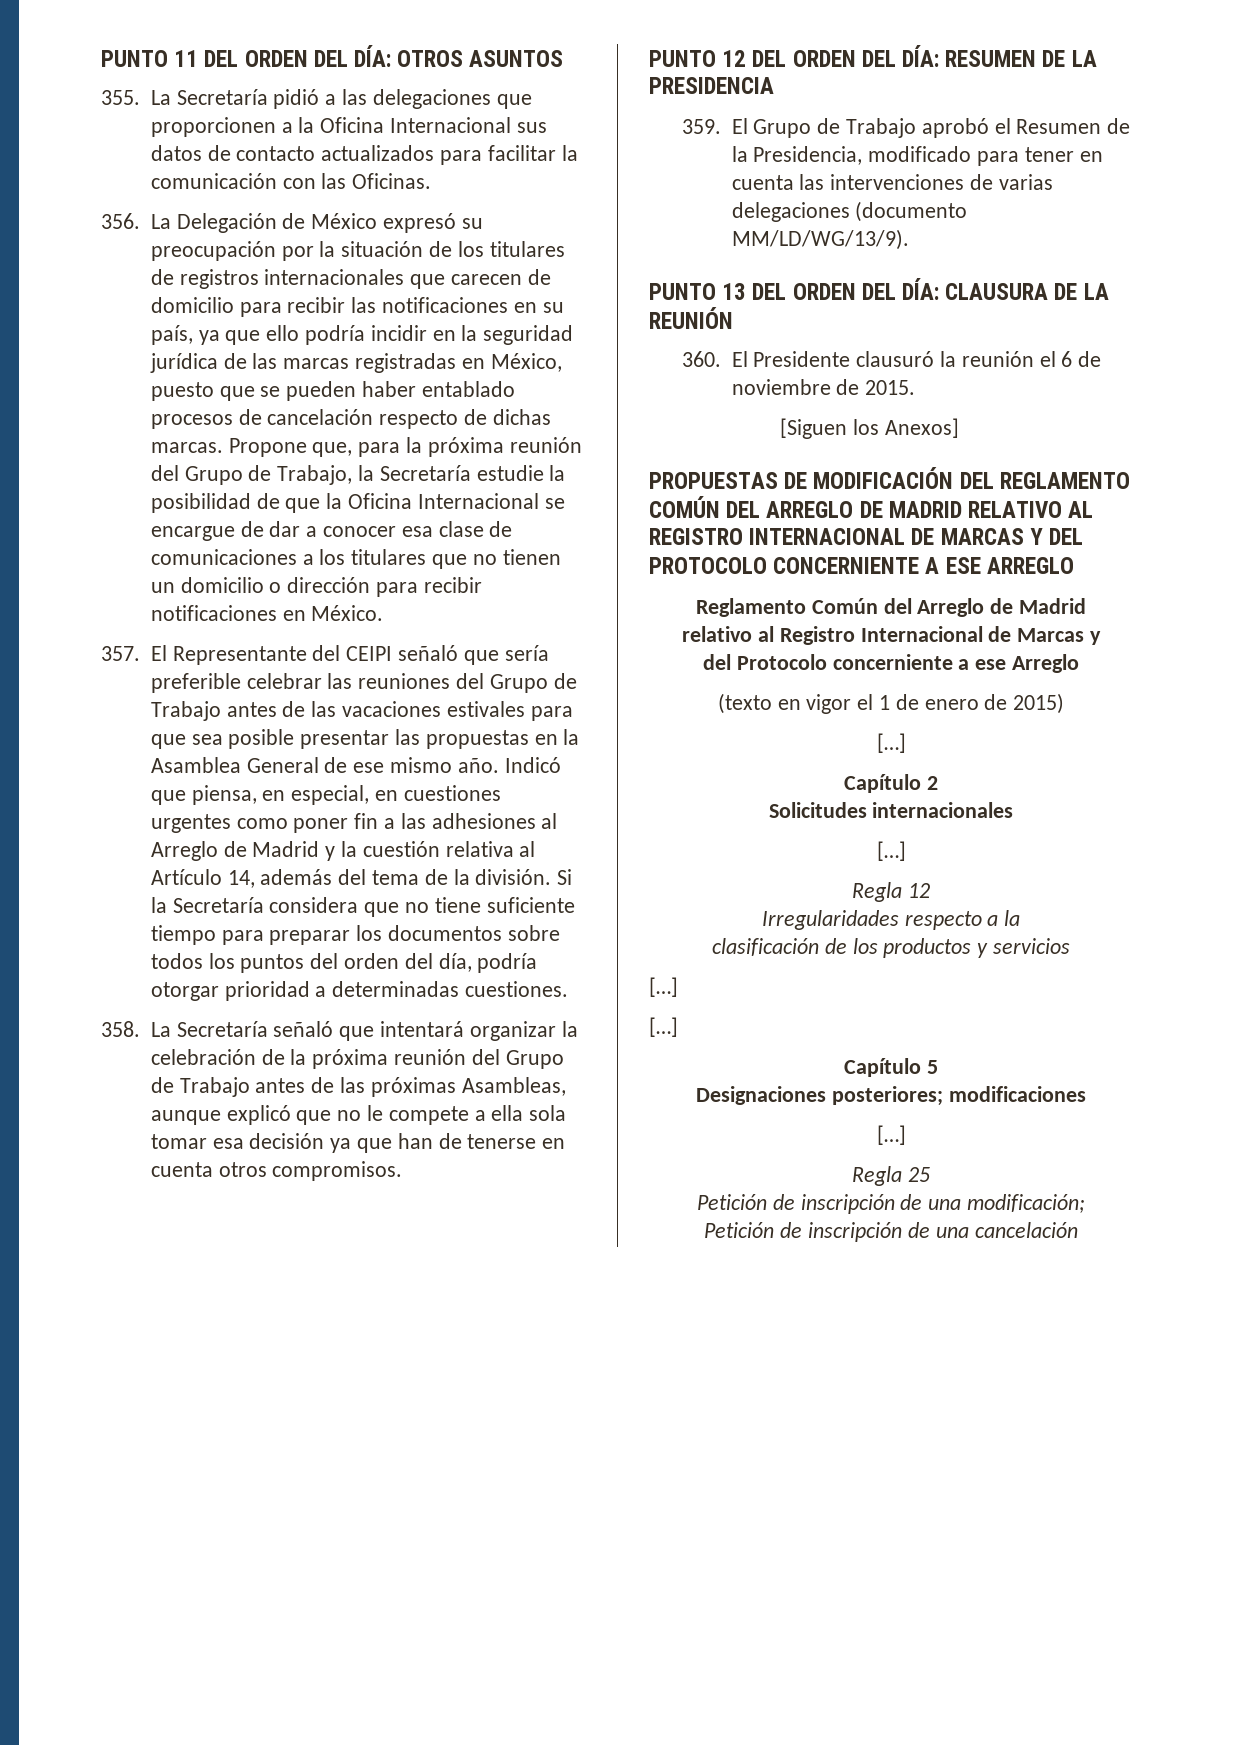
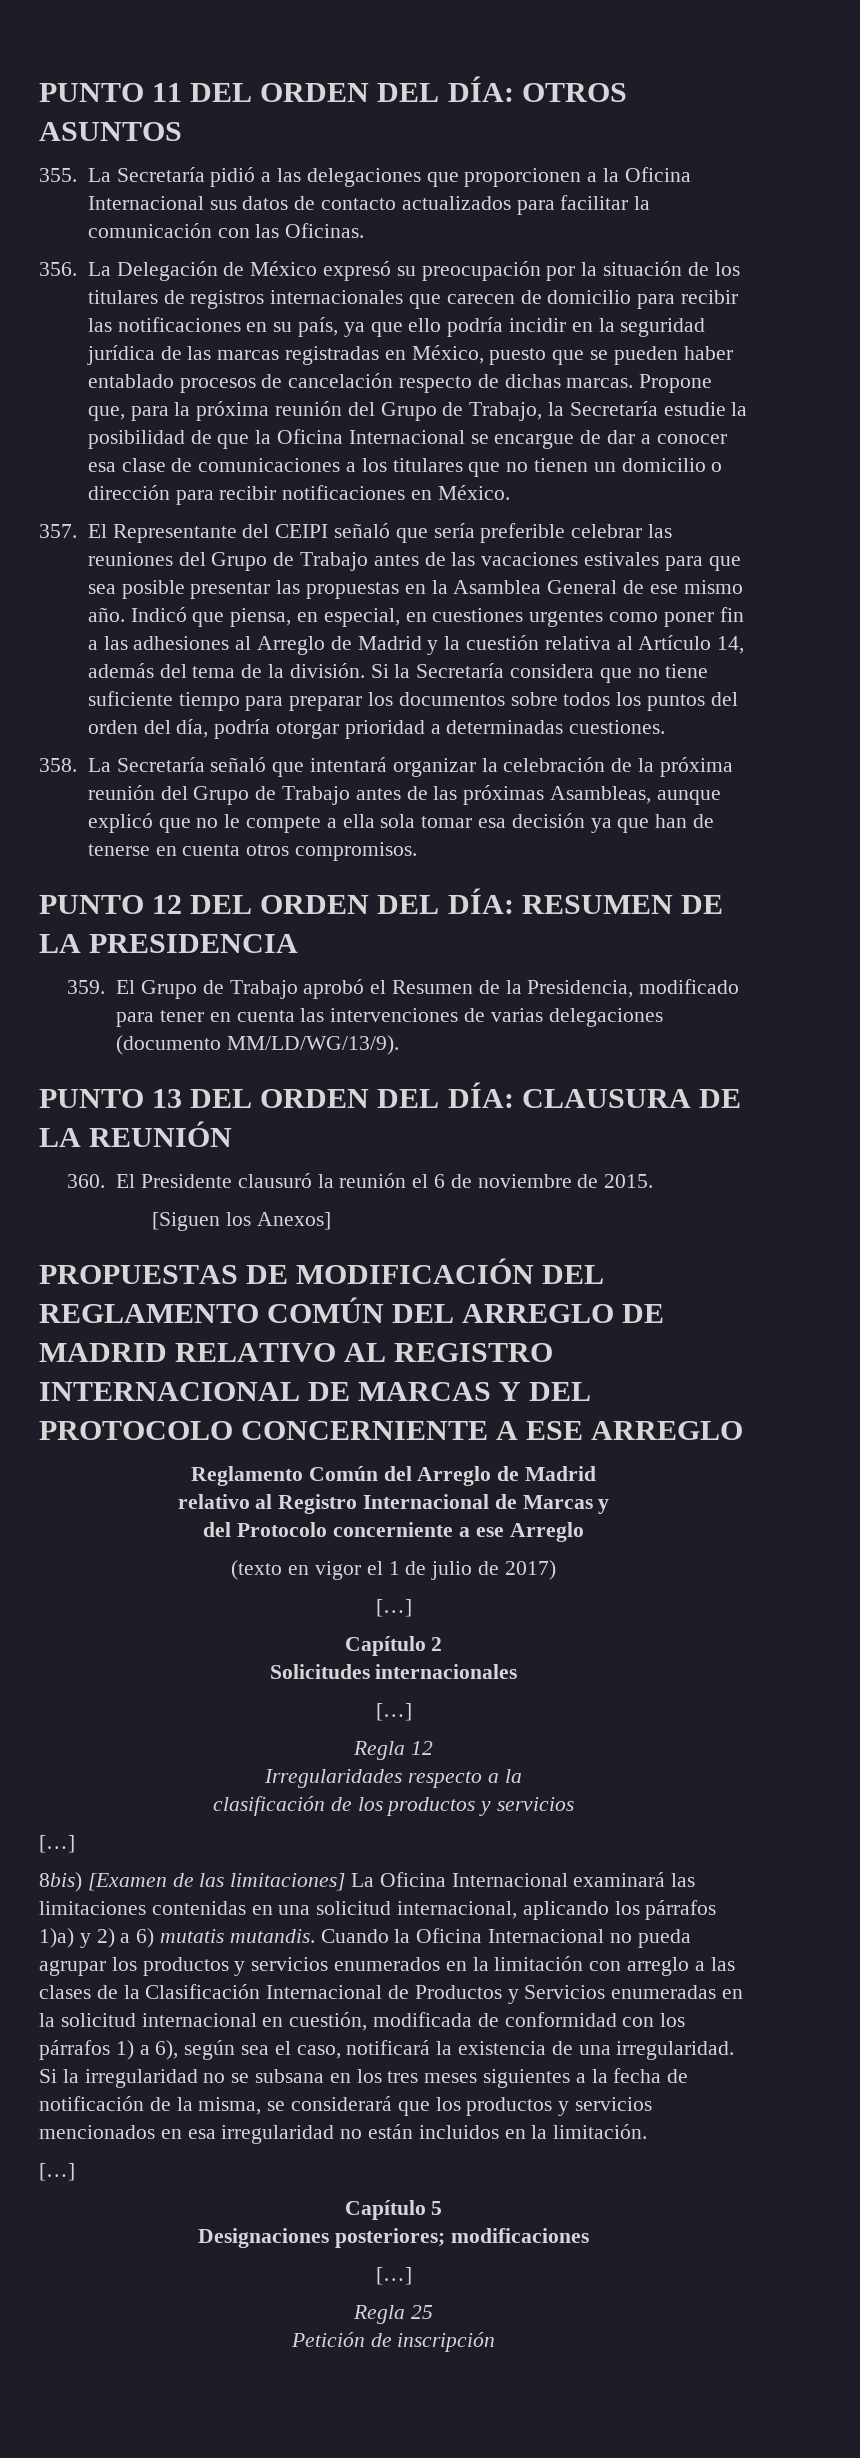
[924,693,1065,714] enero de 2015) -> [431,1560,556,1580] julio de 2017)
(678, 987) none -> [39,1872,696,1892] [39,1900,717,1920] [39,1928,691,1948] [39,1956,735,1976] [39,1984,744,2004] [39,2012,686,2031] [39,2040,735,2060] [39,2068,689,2088] [39,2096,653,2116] [39,2124,648,2144] // 8bis) [Examen de las limitaciones] La Oficina Internacional examinará las limitaciones contenidas en una solicitud internacional, aplicando los párrafos 1)a) y 2) a 6) mutatis mutandis. Cuando la Oficina Internacional no pueda agrupar los productos y servicios enumerados en la limitación con arreglo a las clases de la Clasificación Internacional de Productos y Servicios enumeradas en la solicitud internacional en cuestión, modificada de conformidad con los párrafos 1) a 6), según sea el caso, notificará la existencia de una irregularidad. Si la irregularidad no se subsana en los tres meses siguientes a la fecha de notificación de la misma, se considerará que los productos y servicios mencionados en esa irregularidad no están incluidos en la limitación.
[900,1194,1086,1213] [704,1222,1078,1242] de una modificación; // Petición de inscripción de una cancelación -> (496, 2342) none

